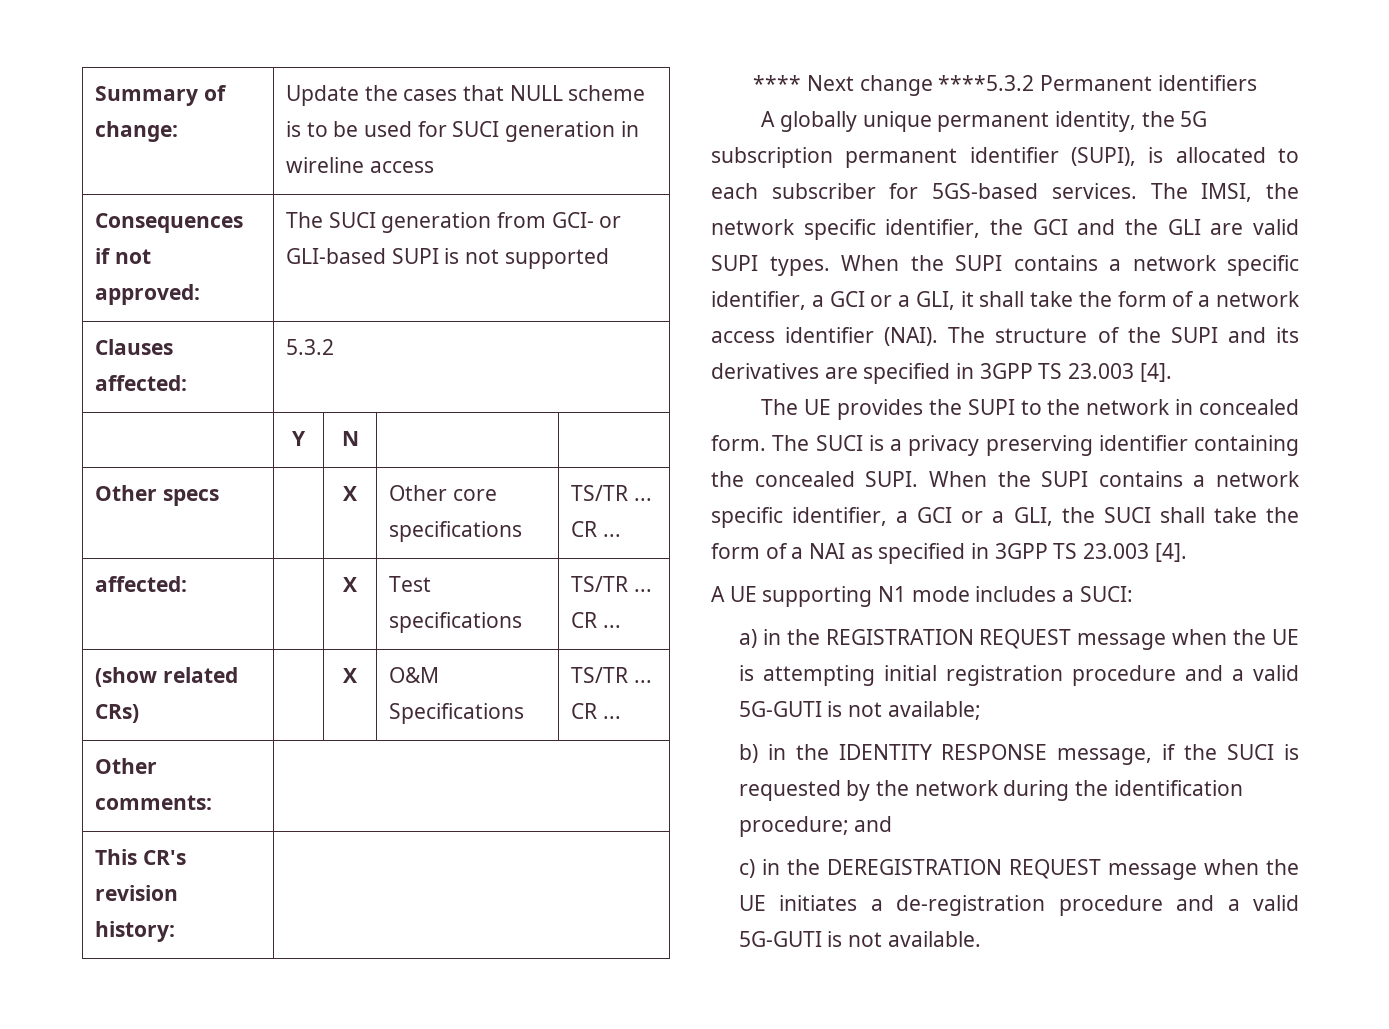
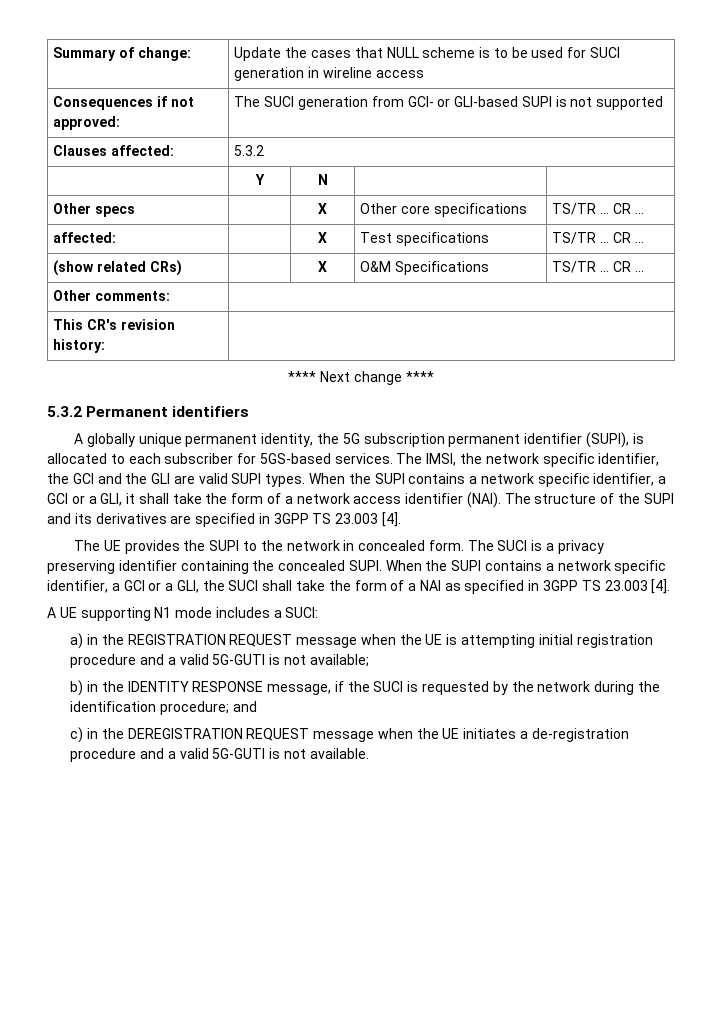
[938,75,1035,91] ****5.3.2 -> [405,371,434,382] [47,406,82,417] **** // 5.3.2

